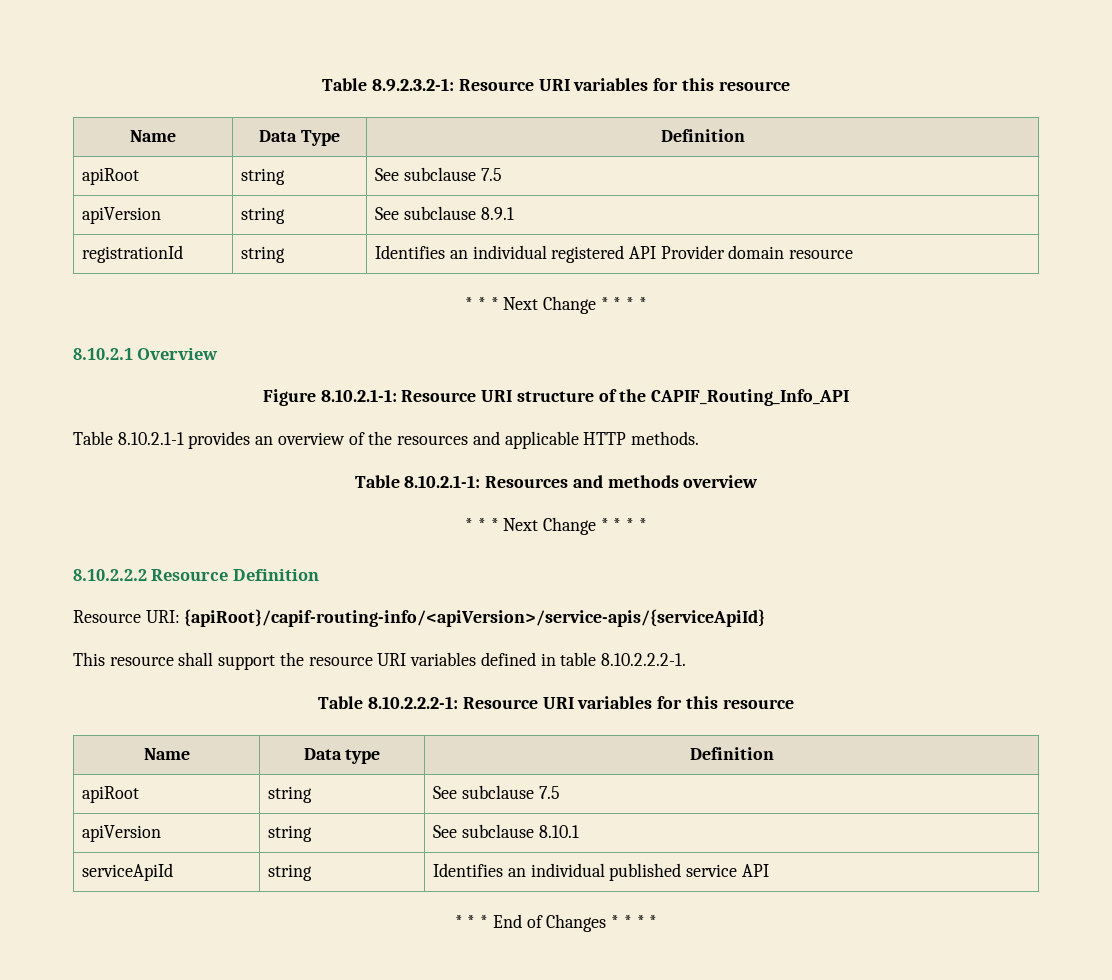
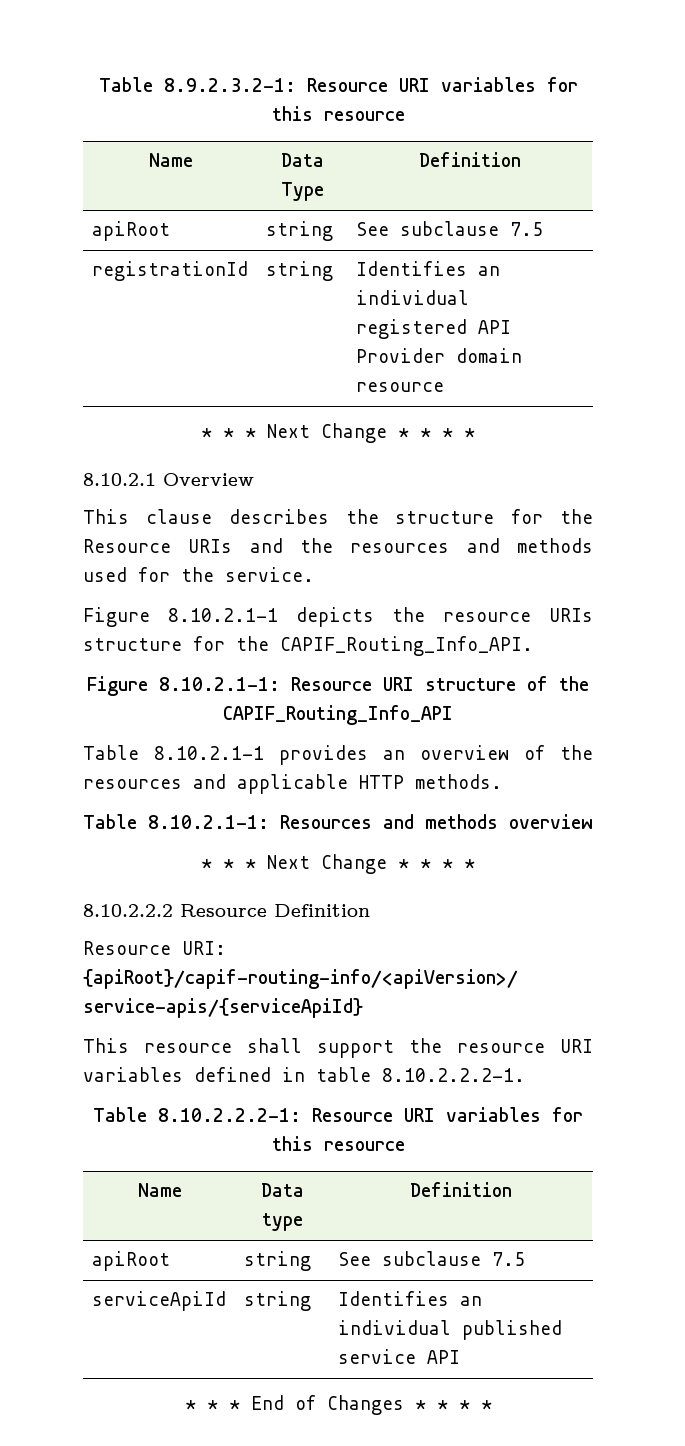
[82,207,162,224] [241,207,286,224] [375,206,514,220] // apiVersion | string | See subclause 8.9.1 -> (543, 229) none
(219, 354) none -> [83,509,593,524] [83,538,593,553] [83,567,314,582] [83,607,593,627] [83,636,533,656] // This clause describes the structure for the Resource URIs and the resources and methods used for the service. // Figure 8.10.2.1-1 depicts the resource URIs structure for the CAPIF_Routing_Info_API.
[82,825,162,842] [268,825,313,842] [433,824,579,838] // apiVersion | string | See subclause 8.10.1 -> (525, 1259) none

